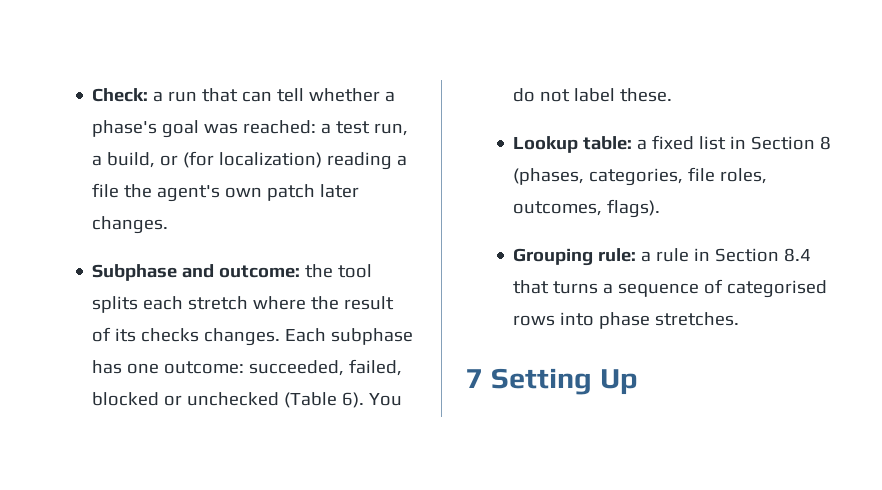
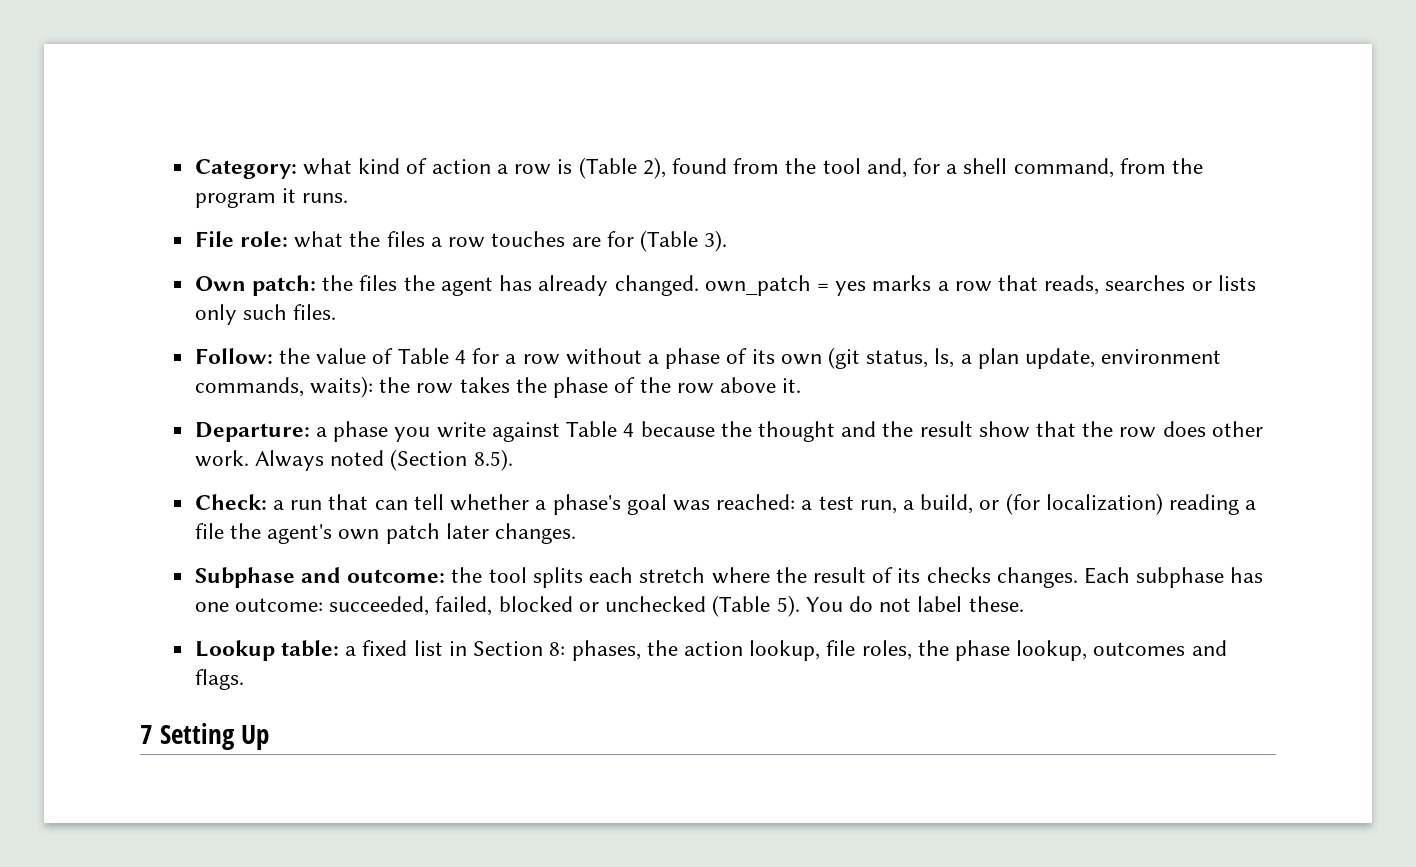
(92, 95) none -> [194,157,1204,179] [194,188,349,208] [194,230,728,252] [194,275,1256,296] [194,304,337,325] [194,347,1222,369] [194,376,802,398] [194,421,1263,442] [194,449,513,471] Category: what kind of action a row is (Table 2), found from the tool and, for a shell command, from the program it runs. // File role: what the files a row touches are for (Table 3). // Own patch: the files the agent has already changed. own_patch = yes marks a row that reads, searches or lists only such files. // Follow: the value of Table 4 for a row without a phase of its own (git status, ls, a plan update, environment commands, waits): the row takes the phase of the row above it. // Departure: a phase you write against Table 4 because the thought and the result show that the row does other work. Always noted (Section 8.5). //
[342,392,365,408] 6). -> [776,595,800,617] 5).
[820,136,832,150] [513,167,768,186] [513,199,661,218] [513,248,812,266] [513,279,828,298] [513,312,740,329] 8 (phases, categories, file roles, outcomes, flags). // Grouping rule: a rule in Section 8.4 that turns a sequence of categorised rows into phase stretches. -> [549,640,1227,661] [194,669,244,690] 8: phases, the action lookup, file roles, the phase lookup, outcomes and flags.

